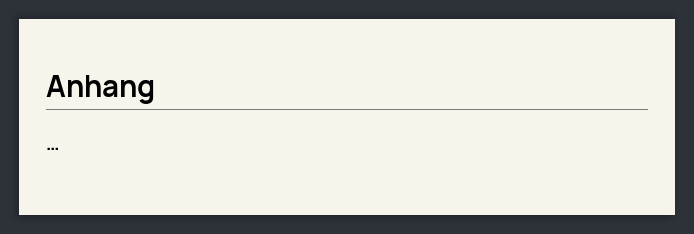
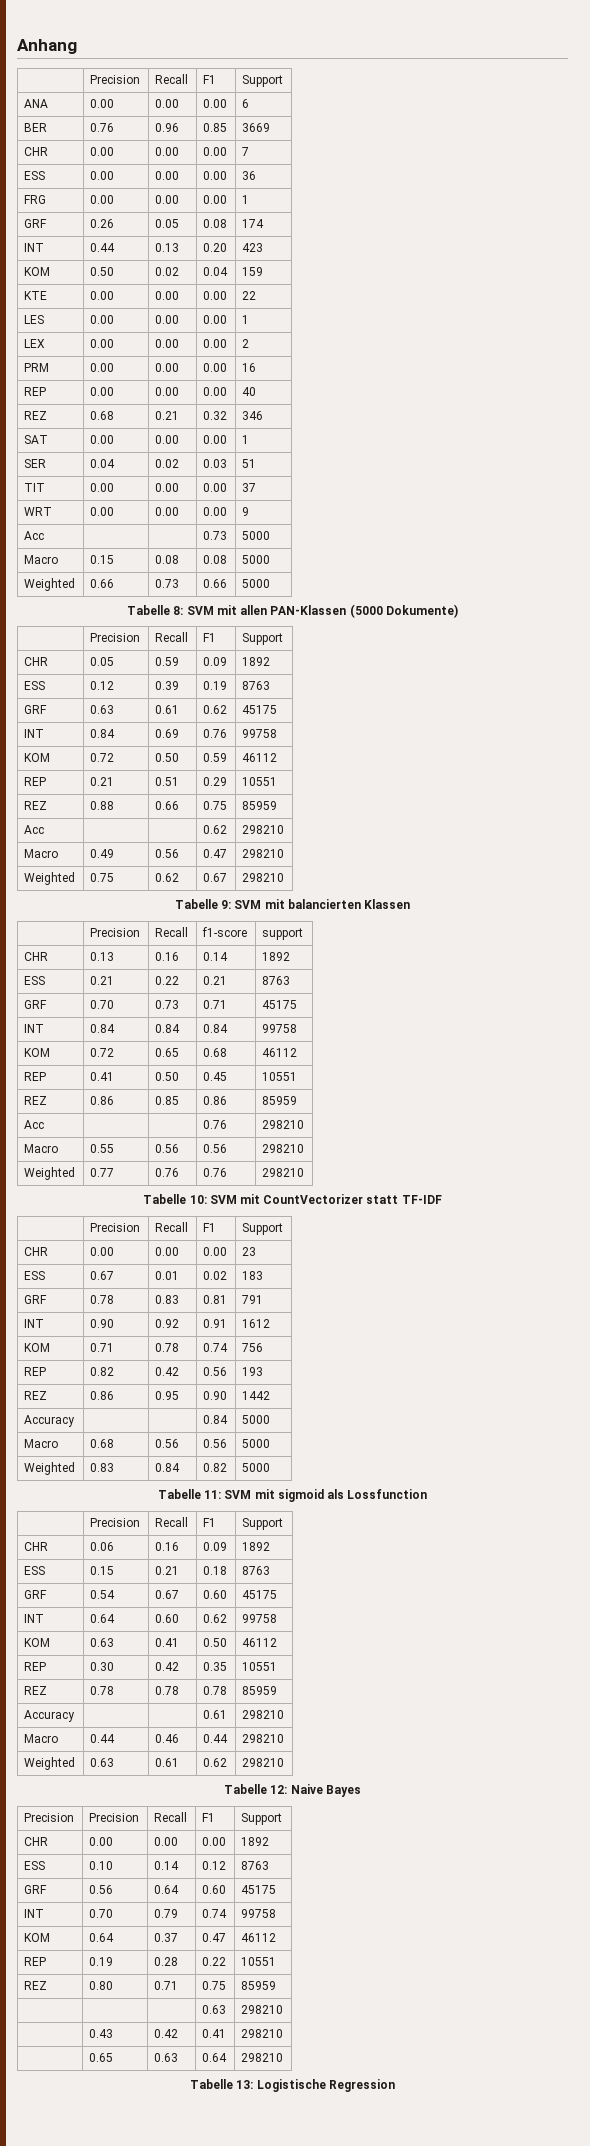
[46,147,59,150] // … -> [90,75,141,84] [155,74,189,84] [203,75,217,84] [242,75,284,87] [24,99,49,108] [90,99,115,108] [155,99,180,108] [203,99,228,108] [242,99,250,108] [24,123,48,132] [90,123,115,132] [155,123,180,132] [203,123,228,132] [242,123,271,132] [24,147,49,156] [90,147,115,156] [155,147,180,156] [203,147,228,156] [242,147,250,156] [24,171,46,180] [90,171,115,180] [155,171,180,180] [203,171,228,180] [242,171,257,180] [24,195,47,204] [90,195,115,204] [155,195,180,204] [203,195,228,204] [242,195,250,204] [24,219,48,228] [90,219,115,228] [155,219,180,228] [203,219,228,228] [242,219,265,228] [24,243,45,252] [90,243,116,252] [155,243,180,252] [203,243,228,252] [242,243,264,252] [24,267,51,276] [90,267,115,276] [155,267,180,276] [203,267,229,276] [242,267,264,276] [24,291,48,300] [90,291,115,300] [155,291,180,300] [203,291,228,300] [242,291,257,300] [24,315,45,324] [90,315,115,324] [155,315,180,324] [203,315,228,324] [242,315,250,324] [24,339,46,348] [90,339,115,348] [155,339,180,348] [203,339,228,348] [242,339,250,348] [24,363,50,372] [90,363,115,372] [155,363,180,372] [203,363,228,372] [242,363,257,372] [24,387,47,396] [90,387,115,396] [155,387,180,396] [203,387,228,396] [242,387,257,396] [24,411,48,420] [90,411,115,420] [155,411,180,420] [203,411,228,420] [242,411,264,420] [24,435,49,444] [90,435,115,444] [155,435,180,444] [203,435,228,444] [242,435,250,444] [24,459,47,468] [90,459,116,468] [155,459,180,468] [203,459,228,468] [242,459,257,468] [24,483,46,492] [90,483,115,492] [155,483,180,492] [203,483,228,492] [242,483,257,492] [24,507,53,516] [90,507,115,516] [155,507,180,516] [203,507,228,516] [242,507,250,516] [24,531,45,540] [203,531,228,540] [242,531,271,540] [24,555,59,564] [90,555,115,564] [155,555,180,564] [203,555,228,564] [242,555,271,564] [24,578,76,591] [90,579,115,588] [155,579,180,588] [203,579,228,588] [242,579,271,588] [127,604,458,618] [90,633,141,642] [155,632,189,642] [203,633,217,642] [242,633,284,645] [24,657,49,666] [90,657,115,666] [155,657,180,666] [203,657,228,666] [242,657,271,666] [24,681,46,690] [90,681,115,690] [155,681,180,690] [203,681,228,690] [242,681,271,690] [24,705,48,714] [90,705,115,714] [155,705,180,714] [203,705,228,714] [242,705,278,714] [24,729,45,738] [90,729,116,738] [155,729,180,738] [203,729,228,738] [242,729,278,738] [24,753,51,762] [90,753,115,762] [155,753,180,762] [203,753,228,762] [242,753,278,762] [24,777,47,786] [90,777,115,786] [155,777,180,786] [203,777,228,786] [242,777,278,786] [24,801,48,810] [90,801,115,810] [155,801,180,810] [203,801,228,810] [242,801,278,810] [24,825,45,834] [203,825,228,834] [242,825,285,834] [24,849,59,858] [90,849,115,858] [155,849,180,858] [203,849,228,858] [242,849,285,858] [24,872,76,885] [90,873,115,882] [155,873,180,882] [203,873,228,882] [242,873,285,882] [174,899,411,909] [90,928,141,937] [155,927,189,937] [202,927,248,937] [262,928,304,940] [24,952,49,961] [90,952,115,961] [155,952,180,961] [203,952,229,961] [262,952,291,961] [24,976,46,985] [90,976,115,985] [155,976,180,985] [203,976,228,985] [262,976,291,985] [24,1000,48,1009] [90,1000,115,1009] [155,1000,180,1009] [203,1000,228,1009] [262,1000,298,1009] [24,1024,45,1033] [90,1024,116,1033] [155,1024,181,1033] [203,1024,229,1033] [262,1024,298,1033] [24,1048,51,1057] [90,1048,115,1057] [155,1048,180,1057] [203,1048,228,1057] [262,1048,298,1057] [24,1072,47,1081] [90,1072,115,1081] [155,1072,180,1081] [203,1072,228,1081] [262,1072,298,1081] [24,1096,48,1105] [90,1096,115,1105] [155,1096,180,1105] [203,1096,228,1105] [262,1096,298,1105] [24,1120,45,1129] [203,1120,228,1129] [262,1120,305,1129] [24,1144,59,1153] [90,1144,115,1153] [155,1144,180,1153] [203,1144,228,1153] [262,1144,305,1153] [24,1167,76,1180] [90,1168,115,1177] [155,1168,180,1177] [203,1168,228,1177] [262,1168,305,1177] [143,1194,442,1204] [90,1223,141,1232] [155,1222,189,1232] [203,1223,217,1232] [242,1223,284,1235] [24,1247,49,1256] [90,1247,115,1256] [155,1247,180,1256] [203,1247,228,1256] [242,1247,257,1256] [24,1271,46,1280] [90,1271,115,1280] [155,1271,180,1280] [203,1271,228,1280] [242,1271,264,1280] [24,1295,48,1304] [90,1295,115,1304] [155,1295,180,1304] [203,1295,228,1304] [242,1295,264,1304] [24,1319,45,1328] [90,1319,115,1328] [155,1319,180,1328] [203,1319,228,1328] [242,1319,271,1328] [24,1343,51,1352] [90,1343,115,1352] [155,1343,180,1352] [203,1343,229,1352] [242,1343,264,1352] [24,1367,47,1376] [90,1367,115,1376] [155,1367,180,1376] [203,1367,228,1376] [242,1367,264,1376] [24,1391,48,1400] [90,1391,115,1400] [155,1391,180,1400] [203,1391,228,1400] [242,1391,271,1400] [24,1415,76,1427] [203,1415,229,1424] [242,1415,271,1424] [24,1439,59,1448] [90,1439,115,1448] [155,1439,180,1448] [203,1439,228,1448] [242,1439,271,1448] [24,1462,76,1475] [90,1463,115,1472] [155,1463,181,1472] [203,1463,228,1472] [242,1463,271,1472] [157,1489,428,1502] [90,1518,141,1527] [155,1517,189,1527] [203,1518,217,1527] [242,1518,284,1530] [24,1542,49,1551] [90,1542,115,1551] [155,1542,180,1551] [203,1542,228,1551] [242,1542,271,1551] [24,1566,46,1575] [90,1566,115,1575] [155,1566,180,1575] [203,1566,228,1575] [242,1566,271,1575] [24,1590,48,1599] [90,1590,116,1599] [155,1590,180,1599] [203,1590,228,1599] [242,1590,278,1599] [24,1614,45,1623] [90,1614,116,1623] [155,1614,180,1623] [203,1614,228,1623] [242,1614,278,1623] [24,1638,51,1647] [90,1638,115,1647] [155,1638,180,1647] [203,1638,228,1647] [242,1638,278,1647] [24,1662,47,1671] [90,1662,115,1671] [155,1662,180,1671] [203,1662,228,1671] [242,1662,278,1671] [24,1686,48,1695] [90,1686,115,1695] [155,1686,180,1695] [203,1686,228,1695] [242,1686,278,1695] [24,1710,76,1722] [203,1710,228,1719] [242,1710,285,1719] [24,1734,59,1743] [90,1734,116,1743] [155,1734,180,1743] [203,1734,229,1743] [242,1734,285,1743] [24,1757,76,1770] [90,1758,115,1767] [155,1758,180,1767] [203,1758,228,1767] [242,1758,285,1767] [224,1784,361,1797] [24,1813,75,1822] [89,1813,140,1822] [154,1812,188,1822] [202,1813,216,1822] [241,1813,283,1825] [24,1837,49,1846] [89,1837,114,1846] [154,1837,179,1846] [202,1837,227,1846] [241,1837,270,1846] [24,1861,46,1870] [89,1861,114,1870] [154,1861,180,1870] [202,1861,227,1870] [241,1861,270,1870] [24,1885,48,1894] [89,1885,114,1894] [154,1885,180,1894] [202,1885,227,1894] [241,1885,277,1894] [24,1909,45,1918] [89,1909,114,1918] [154,1909,179,1918] [202,1909,228,1918] [241,1909,277,1918] [24,1933,51,1942] [89,1933,115,1942] [154,1933,179,1942] [202,1933,227,1942] [241,1933,277,1942] [24,1957,47,1966] [89,1957,114,1966] [154,1957,179,1966] [202,1957,227,1966] [241,1957,277,1966] [24,1981,48,1990] [89,1981,114,1990] [154,1981,179,1990] [202,1981,227,1990] [241,1981,277,1990] [202,2005,227,2014] [241,2005,284,2014] [89,2029,114,2038] [154,2029,179,2038] [202,2029,227,2038] [241,2029,284,2038] [89,2053,114,2062] [154,2053,179,2062] [202,2053,228,2062] [241,2053,284,2062] [190,2079,395,2092] // | Precision | Recall | F1 | Support // ANA | 0.00 | 0.00 | 0.00 | 6 // BER | 0.76 | 0.96 | 0.85 | 3669 // CHR | 0.00 | 0.00 | 0.00 | 7 // ESS | 0.00 | 0.00 | 0.00 | 36 // FRG | 0.00 | 0.00 | 0.00 | 1 // GRF | 0.26 | 0.05 | 0.08 | 174 // INT | 0.44 | 0.13 | 0.20 | 423 // KOM | 0.50 | 0.02 | 0.04 | 159 // KTE | 0.00 | 0.00 | 0.00 | 22 // LES | 0.00 | 0.00 | 0.00 | 1 // LEX | 0.00 | 0.00 | 0.00 | 2 // PRM | 0.00 | 0.00 | 0.00 | 16 // REP | 0.00 | 0.00 | 0.00 | 40 // REZ | 0.68 | 0.21 | 0.32 | 346 // SAT | 0.00 | 0.00 | 0.00 | 1 // SER | 0.04 | 0.02 | 0.03 | 51 // TIT | 0.00 | 0.00 | 0.00 | 37 // WRT | 0.00 | 0.00 | 0.00 | 9 // Acc | | | 0.73 | 5000 // Macro | 0.15 | 0.08 | 0.08 | 5000 // Weighted | 0.66 | 0.73 | 0.66 | 5000 // Tabelle 8: SVM mit allen PAN-Klassen (5000 Dokumente) // | Precision | Recall | F1 | Support // CHR | 0.05 | 0.59 | 0.09 | 1892 // ESS | 0.12 | 0.39 | 0.19 | 8763 // GRF | 0.63 | 0.61 | 0.62 | 45175 // INT | 0.84 | 0.69 | 0.76 | 99758 // KOM | 0.72 | 0.50 | 0.59 | 46112 // REP | 0.21 | 0.51 | 0.29 | 10551 // REZ | 0.88 | 0.66 | 0.75 | 85959 // Acc | | | 0.62 | 298210 // Macro | 0.49 | 0.56 | 0.47 | 298210 // Weighted | 0.75 | 0.62 | 0.67 | 298210 // Tabelle 9: SVM mit balancierten Klassen // | Precision | Recall | f1-score | support // CHR | 0.13 | 0.16 | 0.14 | 1892 // ESS | 0.21 | 0.22 | 0.21 | 8763 // GRF | 0.70 | 0.73 | 0.71 | 45175 // INT | 0.84 | 0.84 | 0.84 | 99758 // KOM | 0.72 | 0.65 | 0.68 | 46112 // REP | 0.41 | 0.50 | 0.45 | 10551 // REZ | 0.86 | 0.85 | 0.86 | 85959 // Acc | | | 0.76 | 298210 // Macro | 0.55 | 0.56 | 0.56 | 298210 // Weighted | 0.77 | 0.76 | 0.76 | 298210 // Tabelle 10: SVM mit CountVectorizer statt TF-IDF // | Precision | Recall | F1 | Support // CHR | 0.00 | 0.00 | 0.00 | 23 // ESS | 0.67 | 0.01 | 0.02 | 183 // GRF | 0.78 | 0.83 | 0.81 | 791 // INT | 0.90 | 0.92 | 0.91 | 1612 // KOM | 0.71 | 0.78 | 0.74 | 756 // REP | 0.82 | 0.42 | 0.56 | 193 // REZ | 0.86 | 0.95 | 0.90 | 1442 // Accuracy | | | 0.84 | 5000 // Macro | 0.68 | 0.56 | 0.56 | 5000 // Weighted | 0.83 | 0.84 | 0.82 | 5000 // Tabelle 11: SVM mit sigmoid als Lossfunction // | Precision | Recall | F1 | Support // CHR | 0.06 | 0.16 | 0.09 | 1892 // ESS | 0.15 | 0.21 | 0.18 | 8763 // GRF | 0.54 | 0.67 | 0.60 | 45175 // INT | 0.64 | 0.60 | 0.62 | 99758 // KOM | 0.63 | 0.41 | 0.50 | 46112 // REP | 0.30 | 0.42 | 0.35 | 10551 // REZ | 0.78 | 0.78 | 0.78 | 85959 // Accuracy | | | 0.61 | 298210 // Macro | 0.44 | 0.46 | 0.44 | 298210 // Weighted | 0.63 | 0.61 | 0.62 | 298210 // Tabelle 12: Naive Bayes // Precision | Precision | Recall | F1 | Support // CHR | 0.00 | 0.00 | 0.00 | 1892 // ESS | 0.10 | 0.14 | 0.12 | 8763 // GRF | 0.56 | 0.64 | 0.60 | 45175 // INT | 0.70 | 0.79 | 0.74 | 99758 // KOM | 0.64 | 0.37 | 0.47 | 46112 // REP | 0.19 | 0.28 | 0.22 | 10551 // REZ | 0.80 | 0.71 | 0.75 | 85959 // | | | 0.63 | 298210 // | 0.43 | 0.42 | 0.41 | 298210 // | 0.65 | 0.63 | 0.64 | 298210 // Tabelle 13: Logistische Regression

